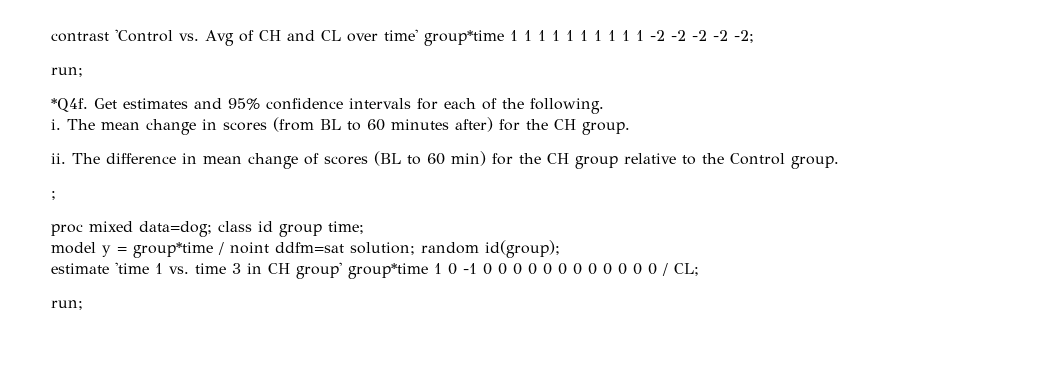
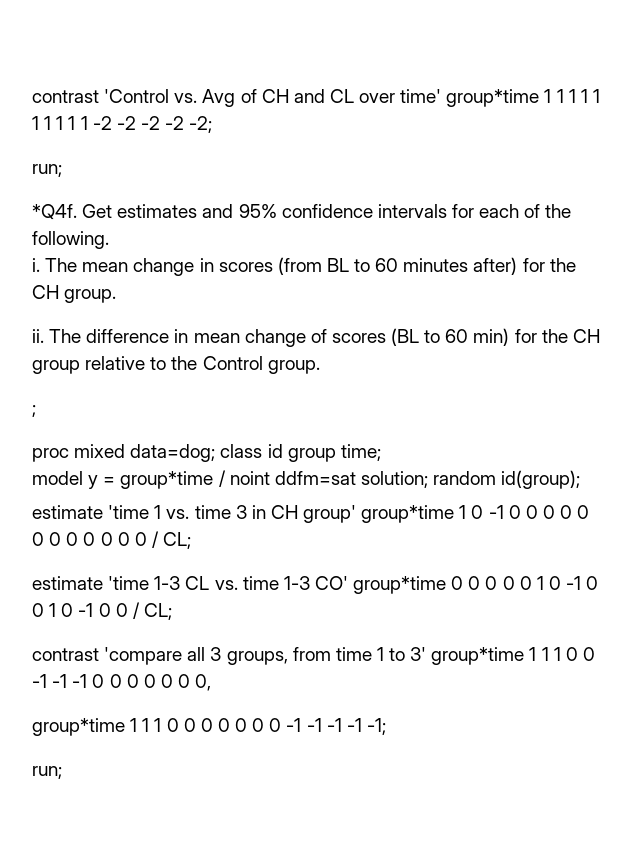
(699, 269) none -> [32,576,599,594] [32,602,172,620] [32,647,595,665] [32,674,212,691] [32,718,386,736] // estimate 'time 1-3 CL vs. time 1-3 CO' group*time 0 0 0 0 0 1 0 -1 0 0 1 0 -1 0 0 / CL; // contrast 'compare all 3 groups, from time 1 to 3' group*time 1 1 1 0 0 -1 -1 -1 0 0 0 0 0 0 0, // group*time 1 1 1 0 0 0 0 0 0 0 -1 -1 -1 -1 -1;

